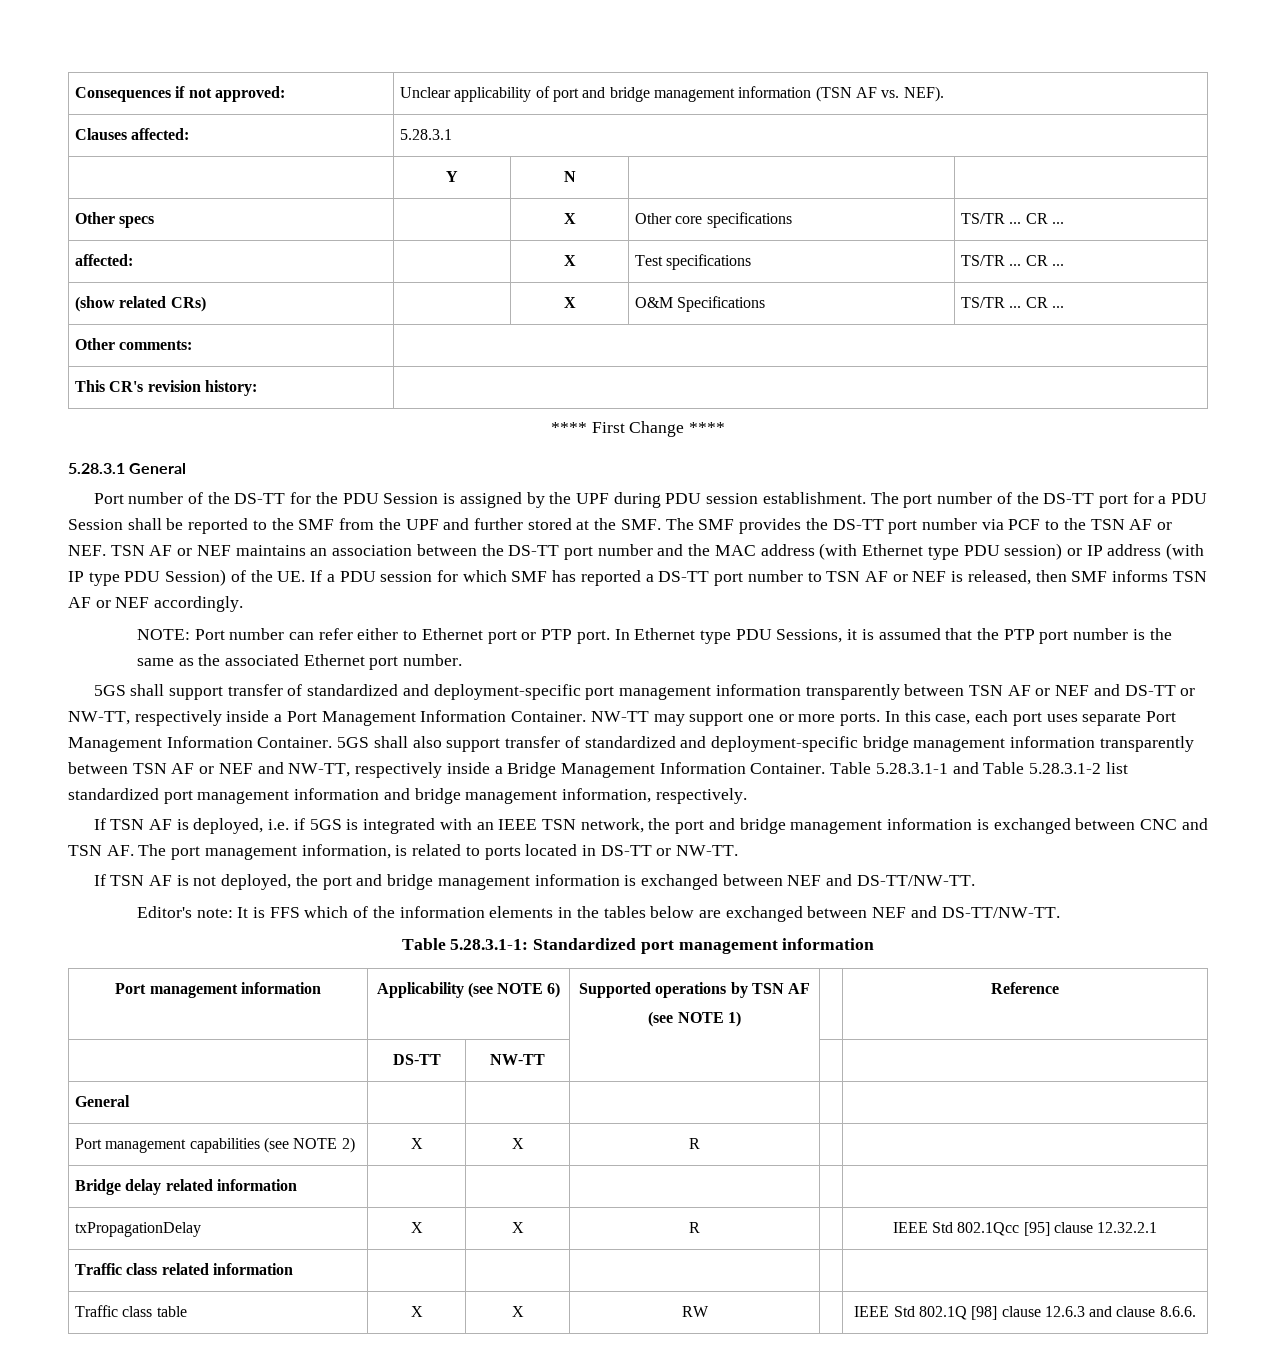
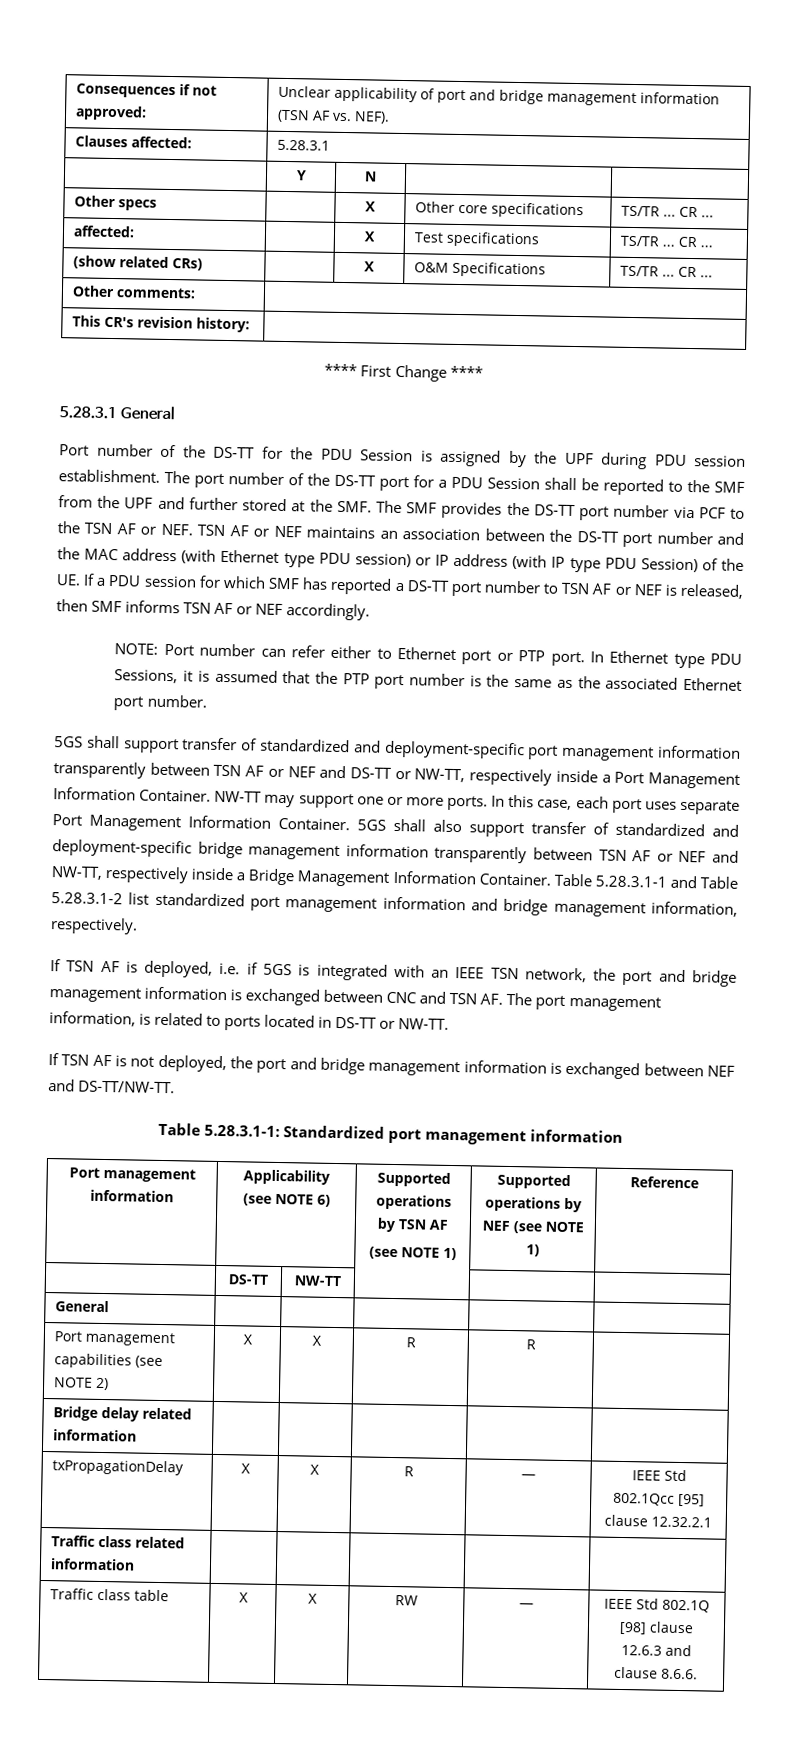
[136,906,1060,922] // Editor's note: It is FFS which of the information elements in the tables below are exchanged between NEF and DS-TT/NW-TT. -> (176, 1087) none
(741, 1019) none -> [496,1173,571,1190] [485,1196,582,1213] [481,1220,584,1234] [525,1244,540,1257] Supported operations by NEF (see NOTE 1)
(700, 1143) none -> [525,1339,536,1350] R
(700, 1227) none -> [521,1474,536,1479] ―
(709, 1311) none -> [519,1603,534,1608] ―

